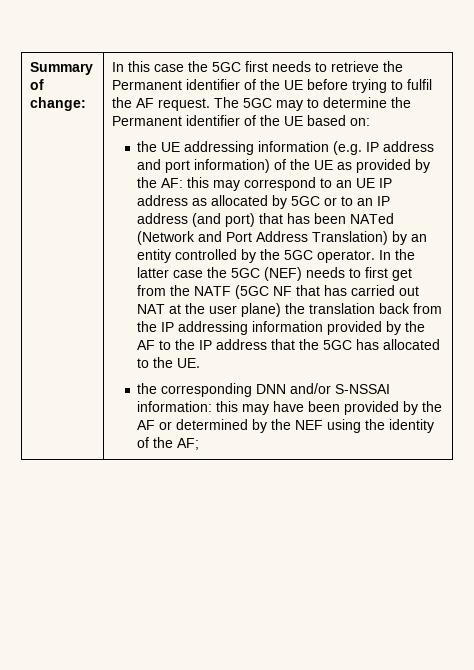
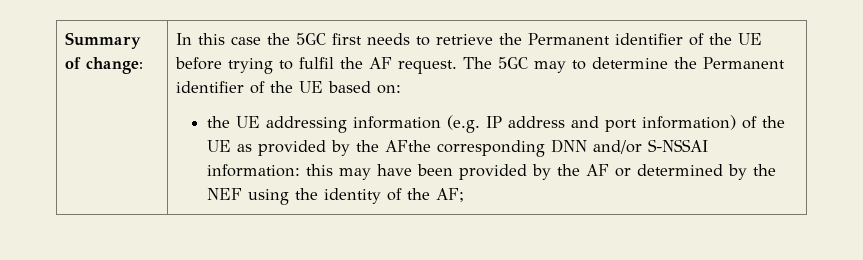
[161,177,393,191] [137,195,391,209] [137,213,395,227] [137,231,428,245] [137,249,416,263] [137,267,413,281] [137,285,420,299] [137,303,443,317] [137,321,426,335] [137,339,441,350] [137,357,201,368] [137,383,158,394] AF: this may correspond to an UE IP address as allocated by 5GC or to an IP address (and port) that has been NATed (Network and Port Address Translation) by an entity controlled by the 5GC operator. In the latter case the 5GC (NEF) needs to first get from the NATF (5GC NF that has carried out NAT at the user plane) the translation back from the IP addressing information provided by the AF to the IP address that the 5GC has allocated to the UE. // the -> [385,140,432,152] AFthe

